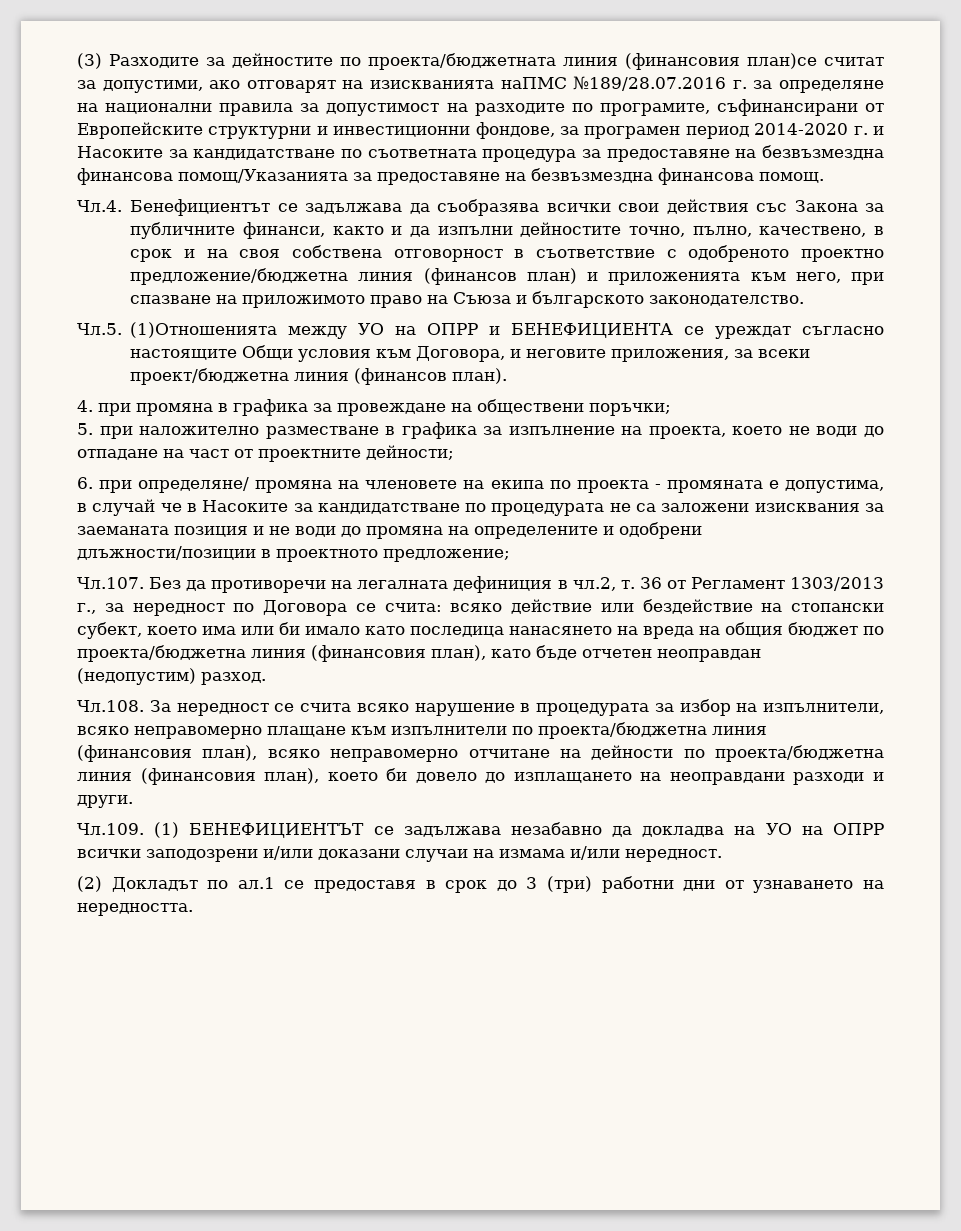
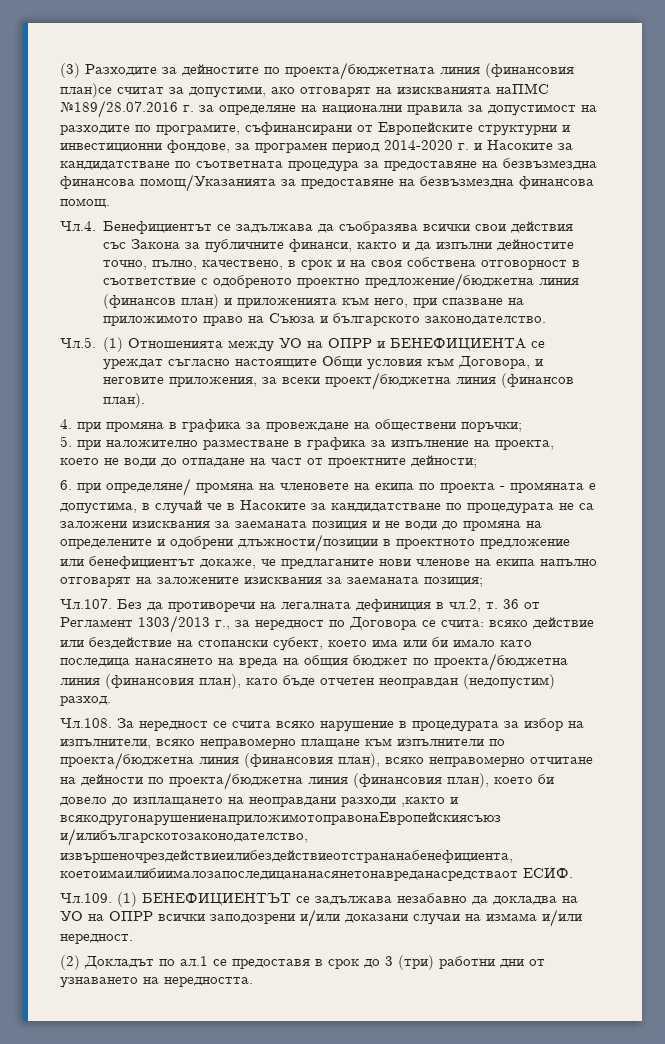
[130,322,278,338] (1)Отношенията -> [103,337,224,352] (1) Отношенията
[383,549,510,562] предложение; -> [480,539,570,549] [60,556,597,569] [60,576,483,587] предложение или бенефициентът докаже, че предлаганите нови членове на екипа напълно отговарят на заложените изисквания за заеманата позиция;
[872,772,884,781] [77,795,133,808] и други. -> [401,797,458,807] [60,812,501,826] [60,828,308,846] [60,850,513,863] [60,868,573,881] ,както и всякодругонарушениенаприложимотоправонаЕвропейскиясъюз и/илибългарскотозаконодателство, извършеночрездействиеилибездействиеотстрананабенефициента, коетоимаилибиималозапоследицананасянетонавреданасредстваот ЕСИФ.

